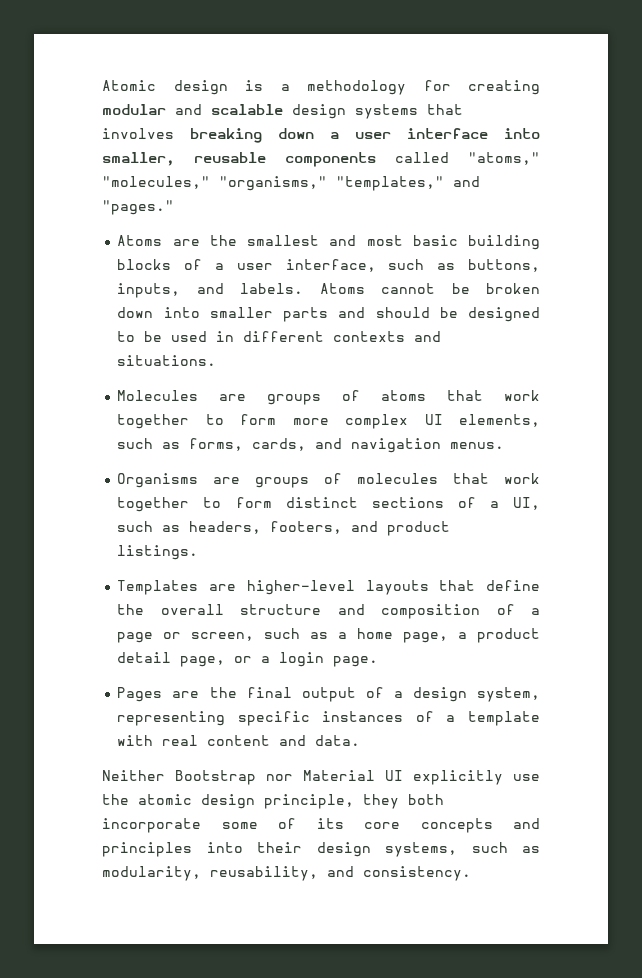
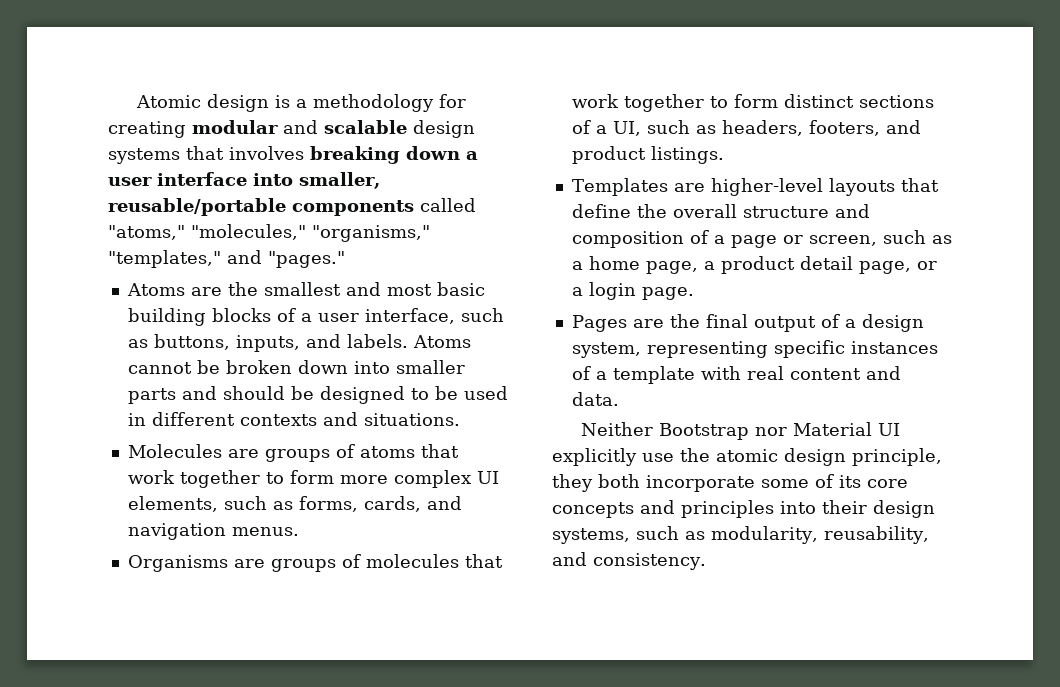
[194,152,266,163] reusable -> [108,198,286,216] reusable/portable

